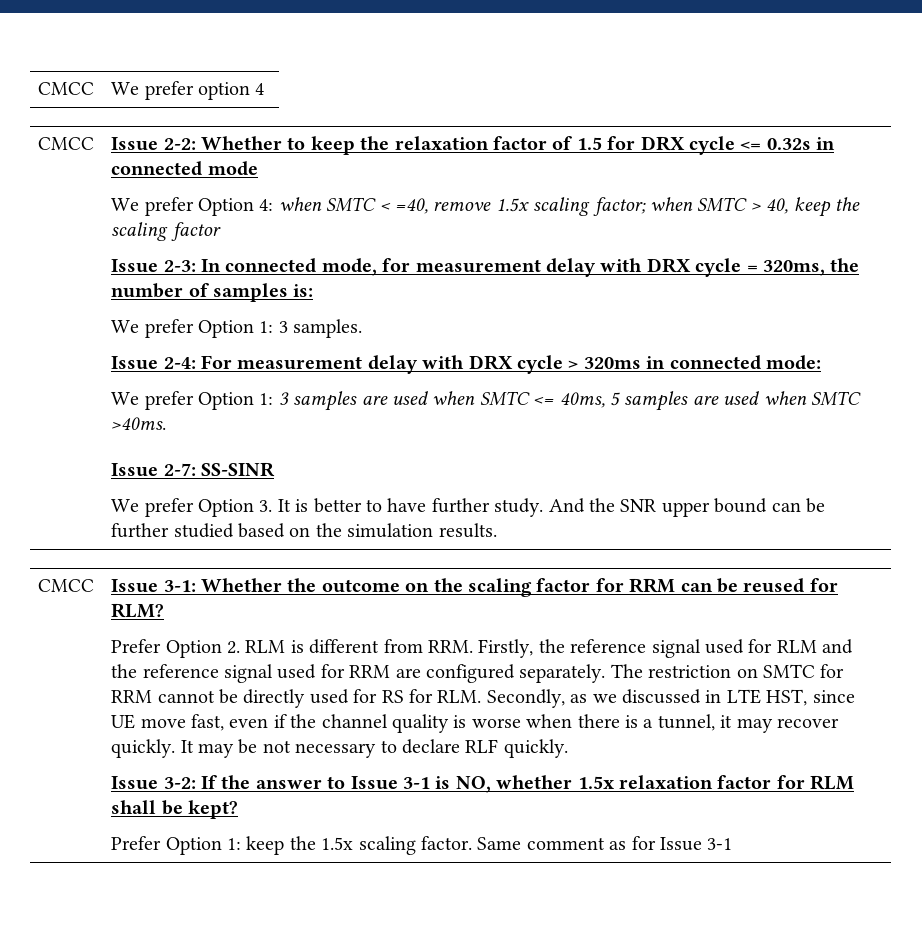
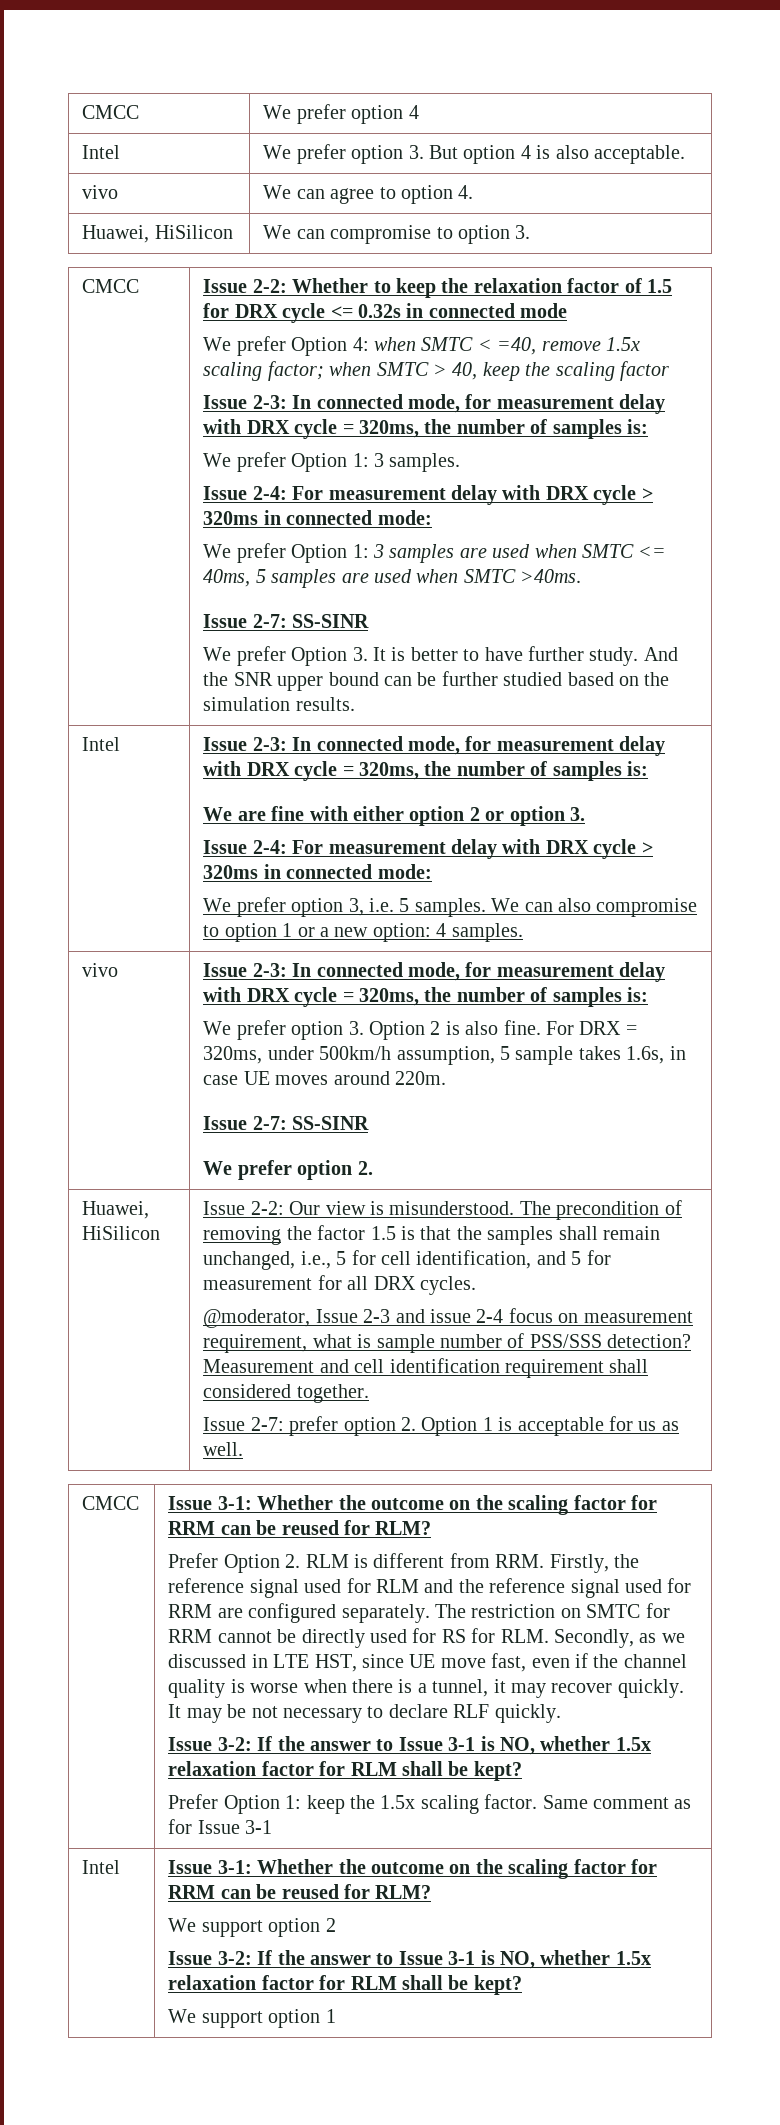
(265, 89) none -> [82,145,121,159] [263,144,686,164] [82,185,119,199] [263,185,474,204] [82,225,233,243] [263,225,531,244] // Intel | We prefer option 3. But option 4 is also acceptable. // vivo | We can agree to option 4. // Huawei, HiSilicon | We can compromise to option 3.
(497, 530) none -> [82,737,121,751] [203,736,666,756] [203,761,649,781] [203,806,586,826] [203,839,653,859] [203,864,432,879] [203,897,698,917] [203,923,523,942] [82,963,119,977] [203,962,666,982] [203,987,649,1007] [203,1020,637,1040] [203,1046,686,1065] [203,1071,447,1085] [203,1116,370,1130] [203,1160,373,1180] [82,1201,150,1219] [82,1226,161,1240] [203,1200,682,1220] [203,1225,661,1245] [203,1250,611,1270] [203,1275,477,1295] [203,1308,693,1328] [203,1333,692,1353] [203,1358,649,1378] [203,1384,369,1403] [203,1416,679,1436] [203,1442,244,1456] // Intel | Issue 2-3: In connected mode, for measurement delay with DRX cycle = 320ms, the number of samples is: // We are fine with either option 2 or option 3. // Issue 2-4: For measurement delay with DRX cycle > 320ms in connected mode: // We prefer option 3, i.e. 5 samples. We can also compromise to option 1 or a new option: 4 samples. // vivo | Issue 2-3: In connected mode, for measurement delay with DRX cycle = 320ms, the number of samples is: // We prefer option 3. Option 2 is also fine. For DRX = 320ms, under 500km/h assumption, 5 sample takes 1.6s, in case UE moves around 220m. // Issue 2-7: SS-SINR // We prefer option 2. // Huawei, HiSilicon | Issue 2-2: Our view is misunderstood. The precondition of removing the factor 1.5 is that the samples shall remain unchanged, i.e., 5 for cell identification, and 5 for measurement for all DRX cycles. // @moderator, Issue 2-3 and issue 2-4 focus on measurement requirement, what is sample number of PSS/SSS detection? Measurement and cell identification requirement shall considered together. // Issue 2-7: prefer option 2. Option 1 is acceptable for us as well.
(733, 844) none -> [82,1860,121,1874] [168,1859,658,1879] [168,1884,432,1899] [168,1918,336,1937] [168,1950,651,1969] [168,1975,522,1995] [168,2009,336,2028] // Intel | Issue 3-1: Whether the outcome on the scaling factor for RRM can be reused for RLM? // We support option 2 // Issue 3-2: If the answer to Issue 3-1 is NO, whether 1.5x relaxation factor for RLM shall be kept? // We support option 1

